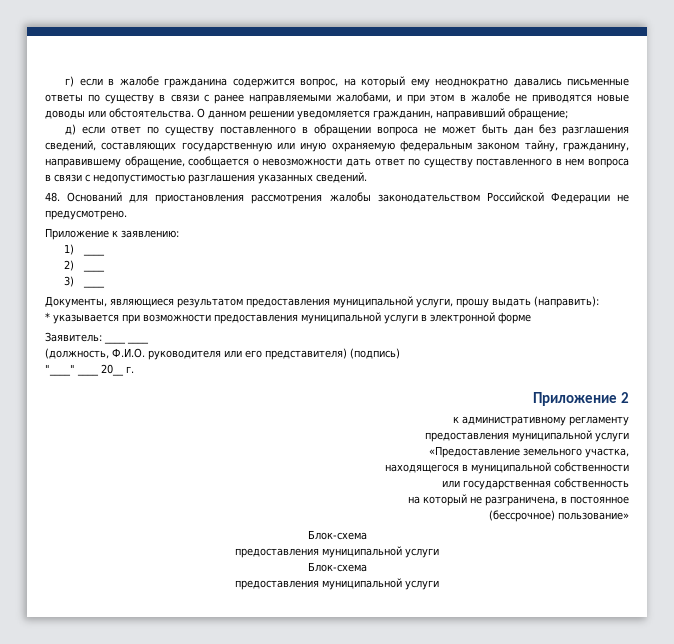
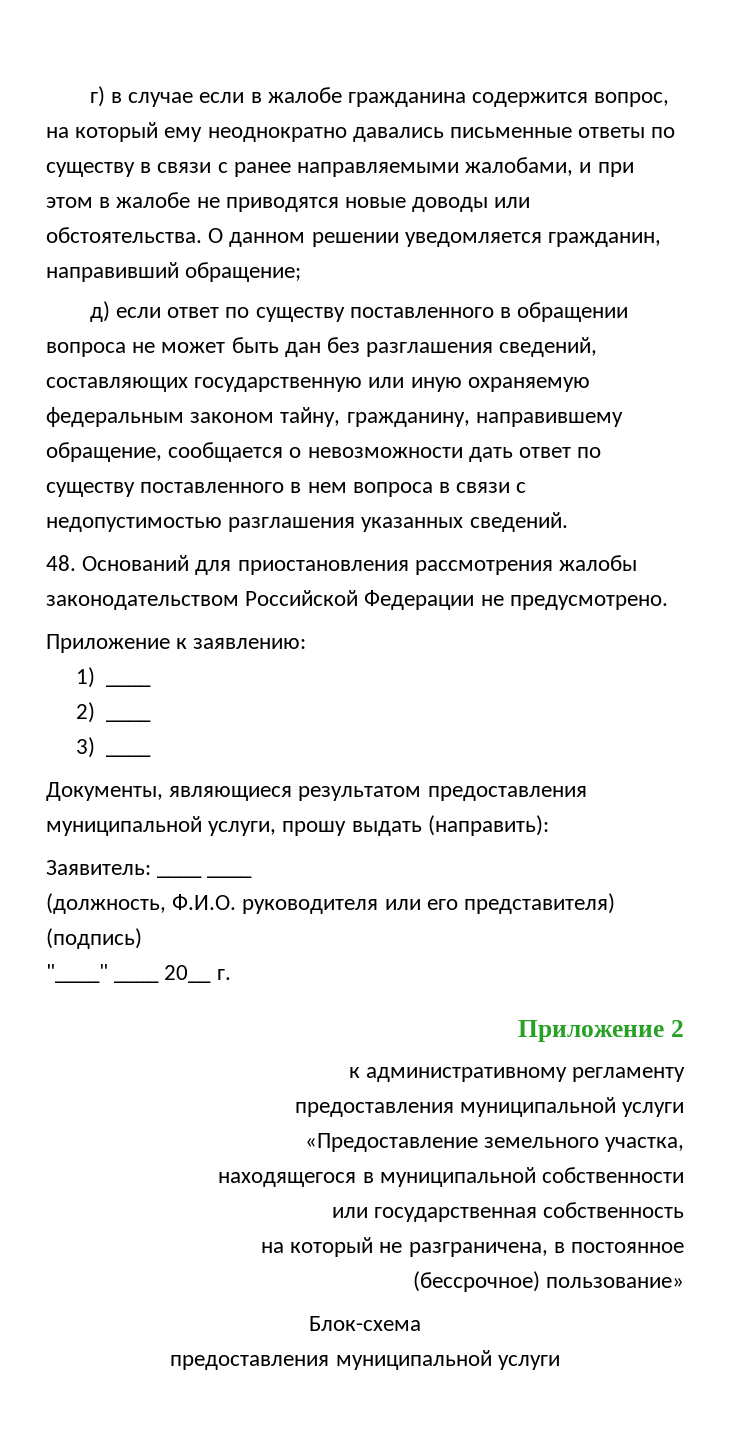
(75, 81) none -> [111,92,194,107] в случае
[45,312,531,324] // * указывается при возможности предоставления муниципальной услуги в электронной форме -> (549, 825) none
[307,562,367,572] [235,578,439,590] // Блок-схема // предоставления муниципальной услуги -> (560, 1362) none

